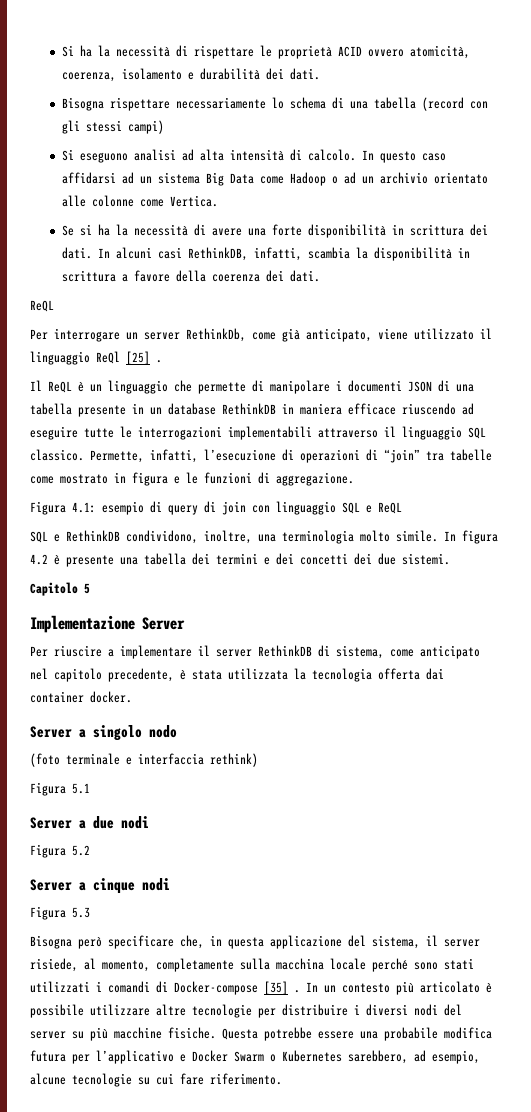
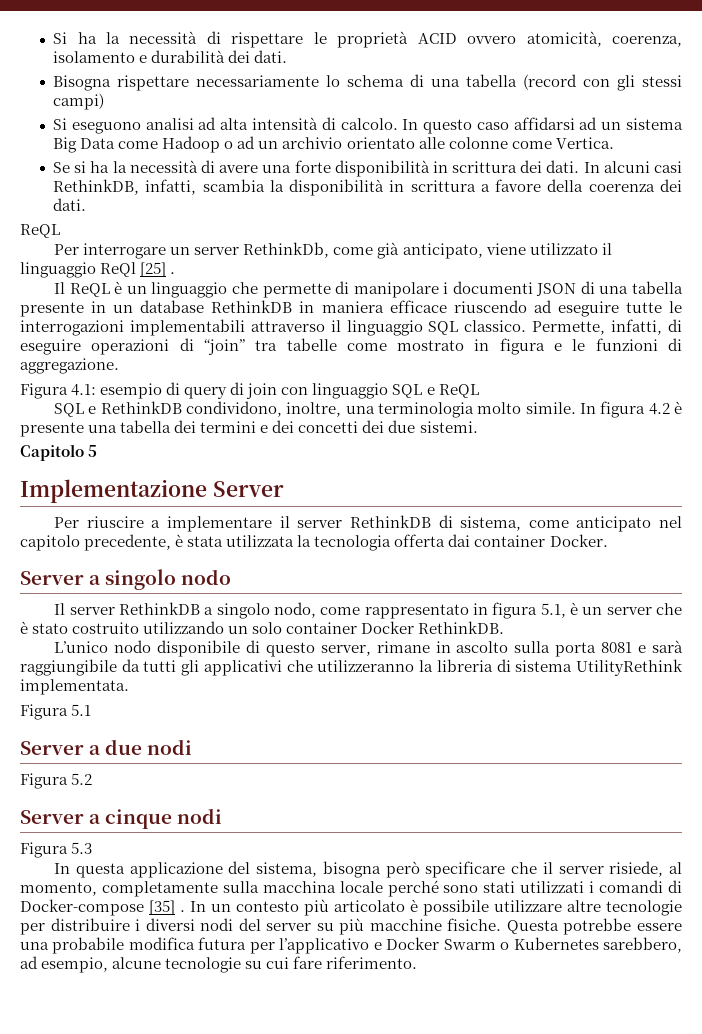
[204,449,294,461] l’esecuzione di -> [668,319,683,332] [20,339,81,355] di eseguire
[90,691,132,703] docker. -> [549,534,608,547] Docker.
[30,753,258,767] (foto terminale e interfaccia rethink) -> [54,602,682,619] [20,621,505,634] [54,640,684,657] [20,659,684,676] [20,679,129,695] Il server RethinkDB a singolo nodo, come rappresentato in figura 5.1, è un server che è stato costruito utilizzando un solo container Docker RethinkDB. // L’unico nodo disponibile di questo server, rimane in ascolto sulla porta 8081 e sarà raggiungibile da tutti gli applicativi che utilizzeranno la libreria di sistema UtilityRethink implementata.
[30,935,420,949] Bisogna però specificare che, in questa applicazione del sistema, -> [54,861,538,878] In questa applicazione del sistema, bisogna però specificare che

